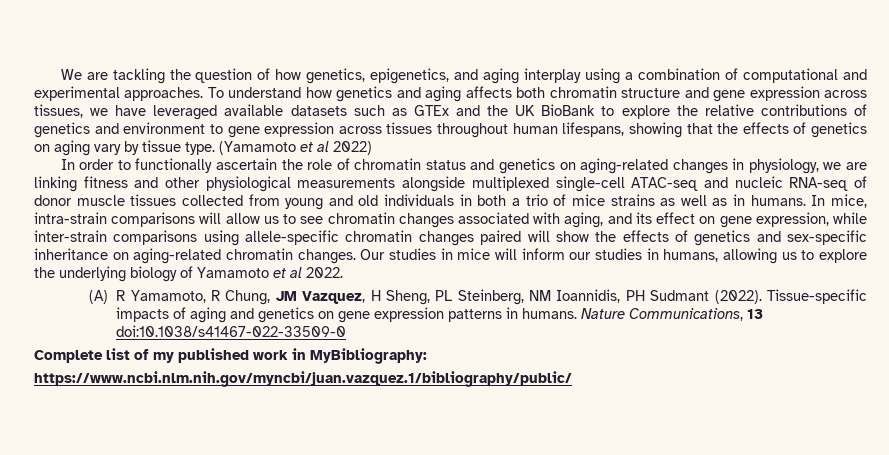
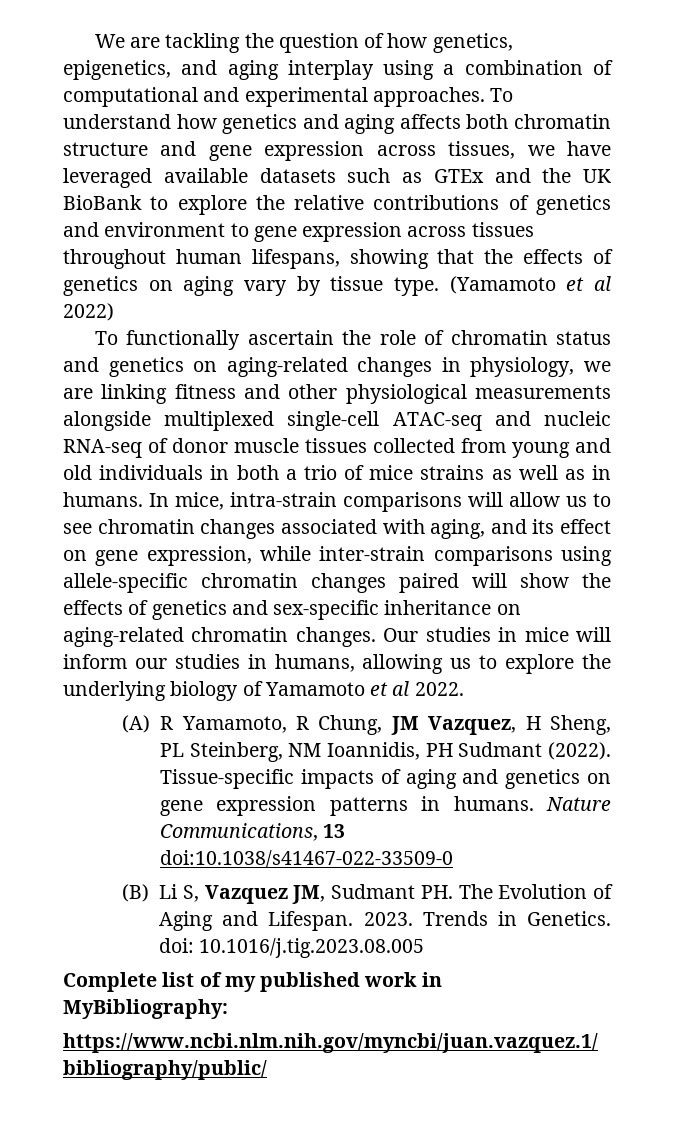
[60,159,131,170] In order to -> [94,331,118,345] To
(347, 331) none -> [122,884,613,904] [159,911,611,931] [159,938,425,958] // (B) Li S, Vazquez JM, Sudmant PH. The Evolution of Aging and Lifespan. 2023. Trends in Genetics. doi: 10.1016/j.tig.2023.08.005

